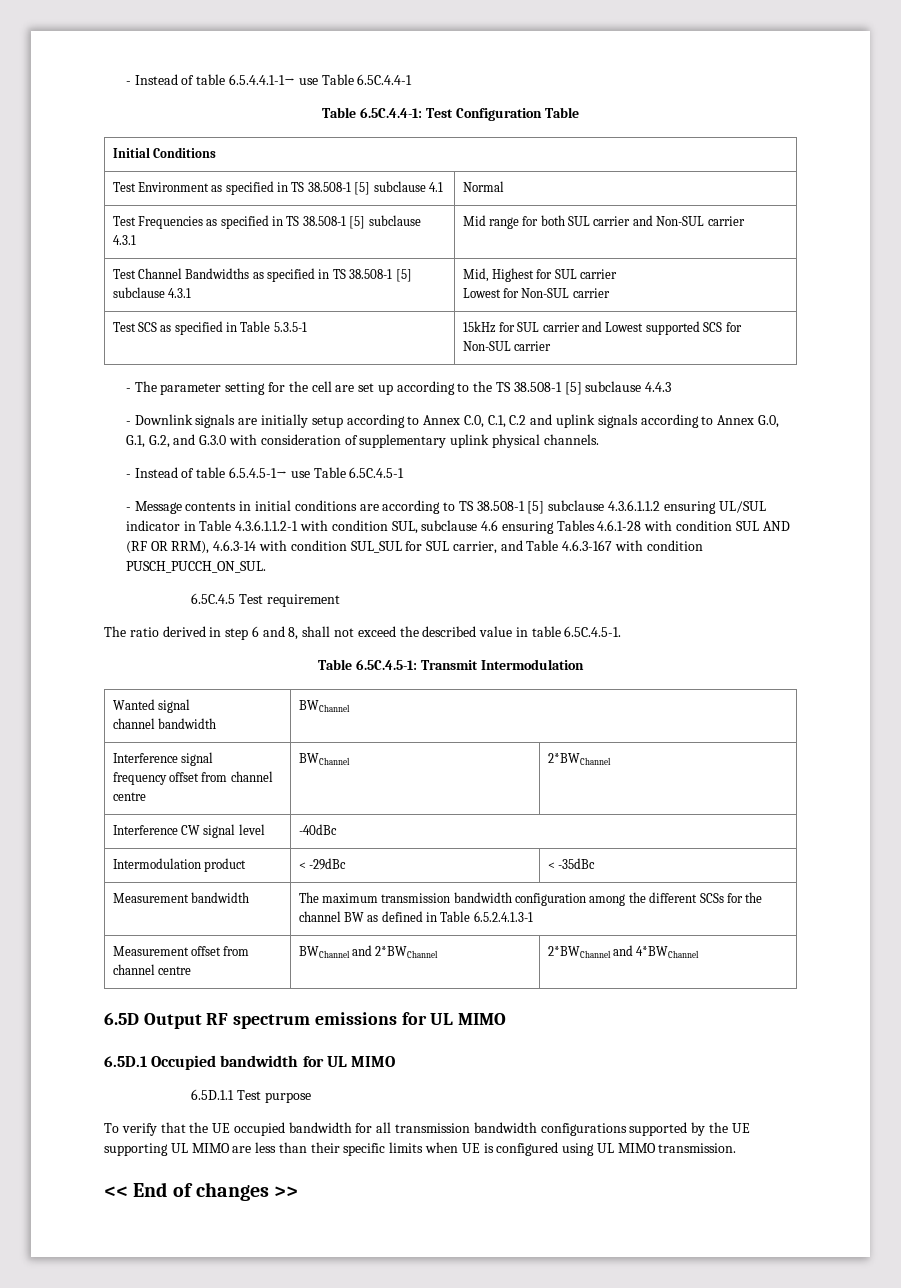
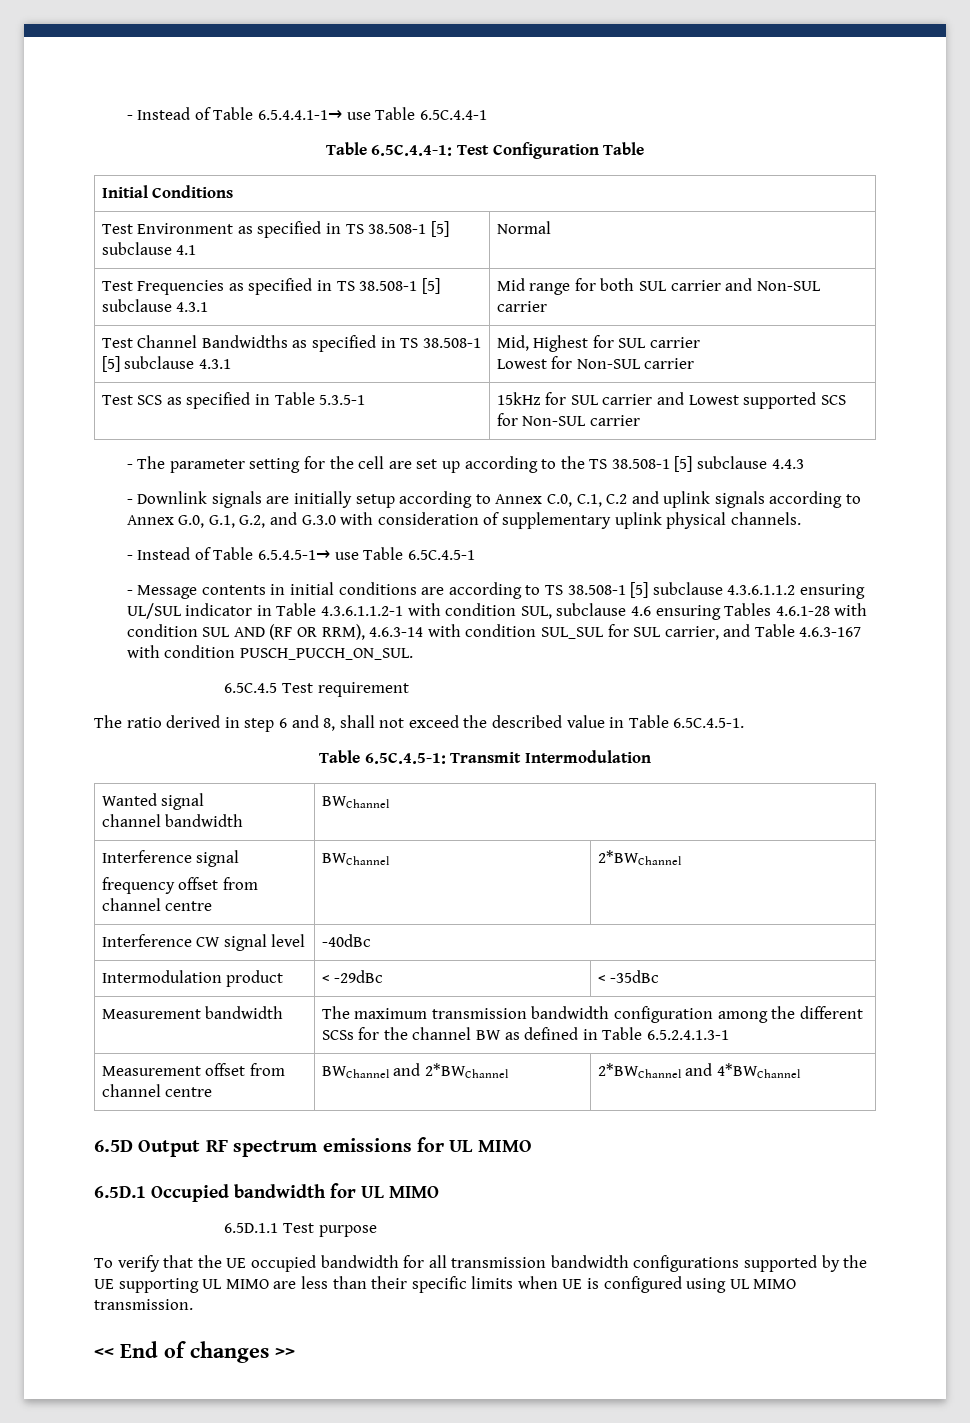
[125,74,226,85] - Instead of table -> [126,107,254,120] - Instead of Table
[196,467,226,478] table -> [213,547,254,560] Table
[531,626,561,637] table -> [628,715,669,728] Table

